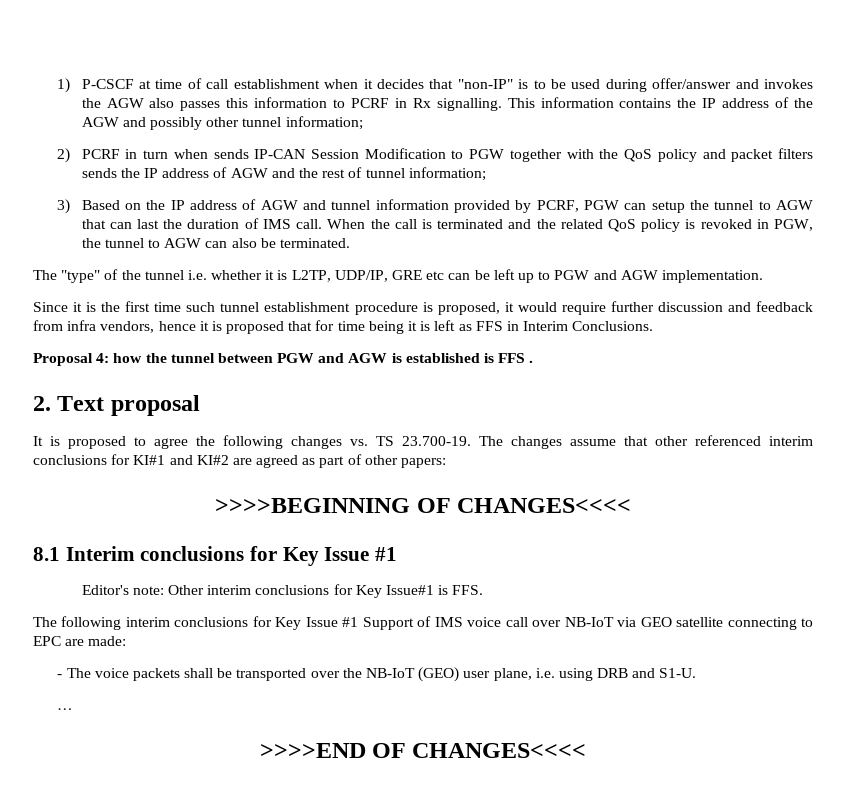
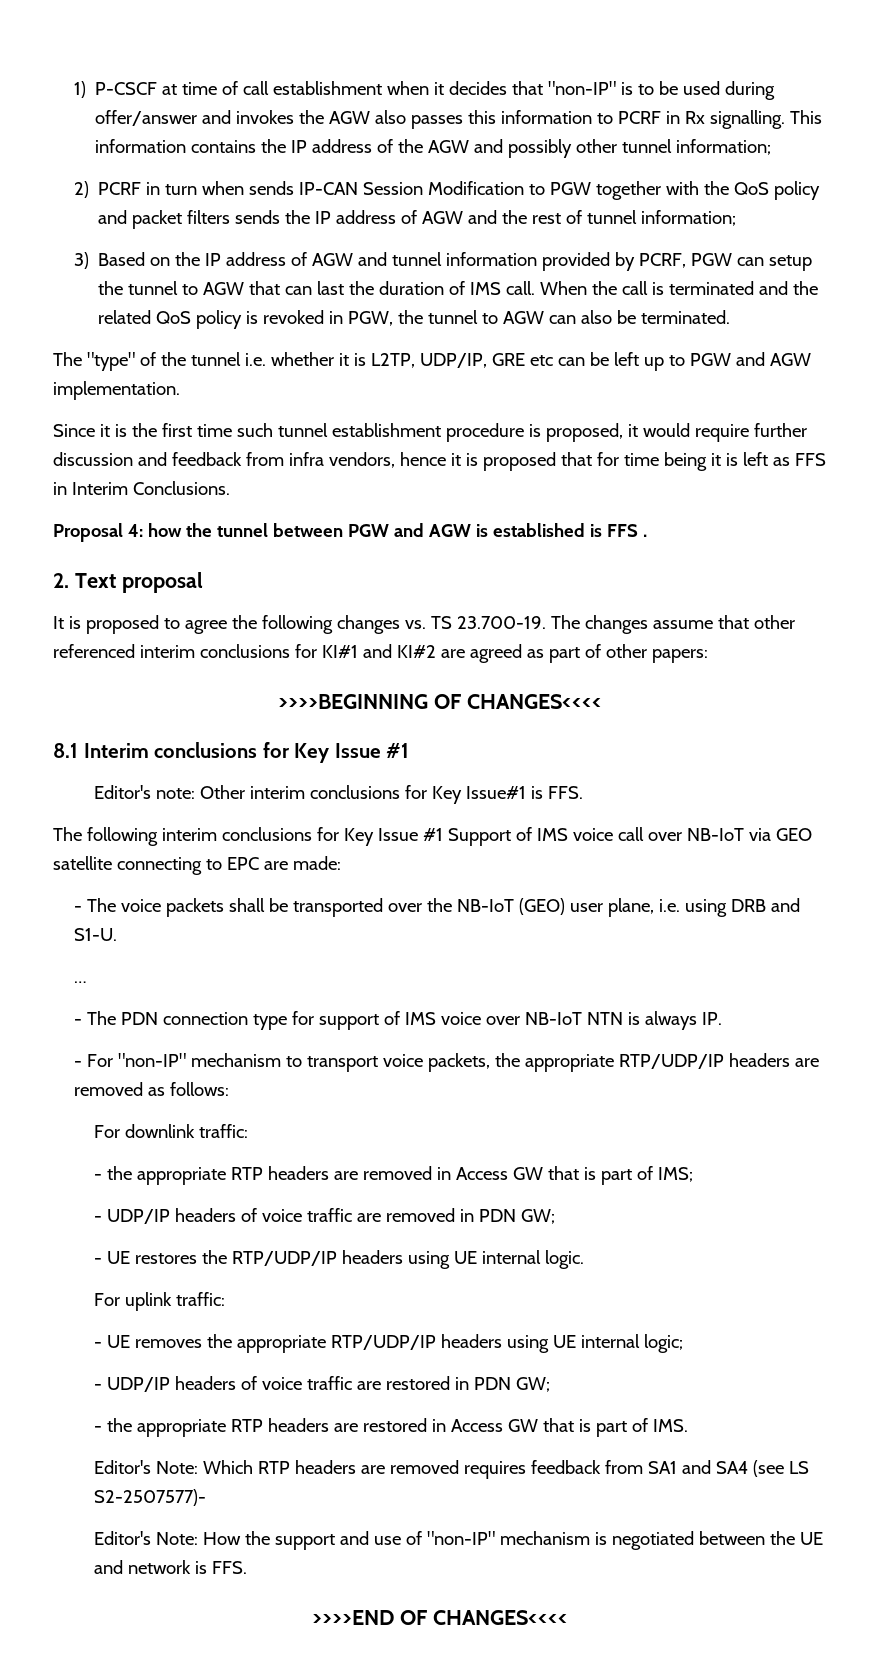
(74, 709) none -> [73,1011,722,1030] [73,1053,819,1072] [73,1082,229,1096] [94,1124,249,1138] [94,1166,694,1185] [94,1208,556,1224] [94,1250,585,1269] [94,1292,226,1311] [94,1334,684,1353] [94,1376,551,1392] [94,1418,689,1437] [94,1460,810,1479] [94,1489,207,1506] [94,1531,824,1550] [94,1560,248,1574] // - The PDN connection type for support of IMS voice over NB-IoT NTN is always IP. // - For "non-IP" mechanism to transport voice packets, the appropriate RTP/UDP/IP headers are removed as follows: // For downlink traffic: // - the appropriate RTP headers are removed in Access GW that is part of IMS; // - UDP/IP headers of voice traffic are removed in PDN GW; // - UE restores the RTP/UDP/IP headers using UE internal logic. // For uplink traffic: // - UE removes the appropriate RTP/UDP/IP headers using UE internal logic; // - UDP/IP headers of voice traffic are restored in PDN GW; // - the appropriate RTP headers are restored in Access GW that is part of IMS. // Editor's Note: Which RTP headers are removed requires feedback from SA1 and SA4 (see LS S2-2507577)- // Editor's Note: How the support and use of "non-IP" mechanism is negotiated between the UE and network is FFS.

